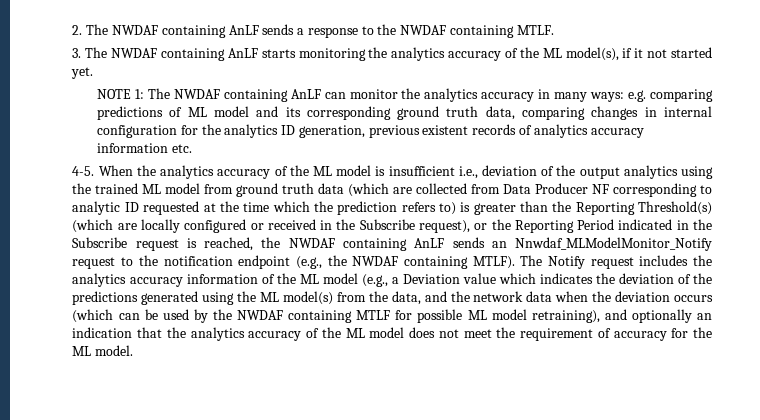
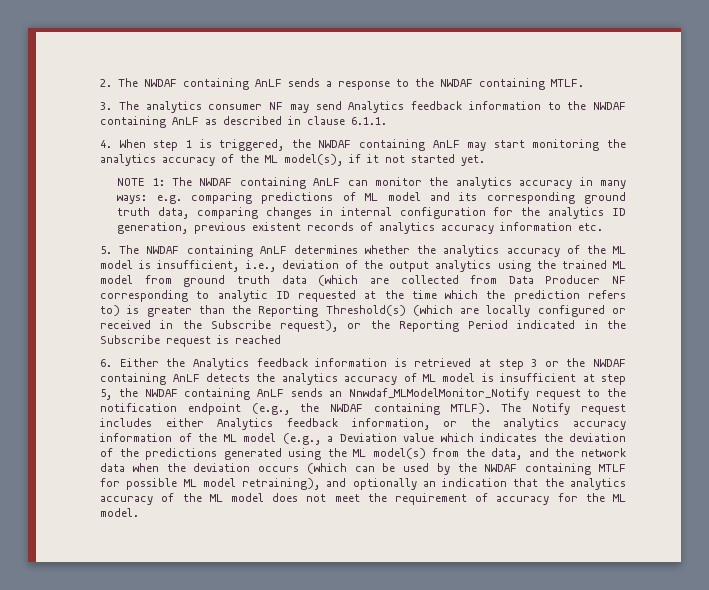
[111,48,296,61] NWDAF containing AnLF starts -> [145,101,627,113] [100,116,388,128] [100,139,525,151] analytics consumer NF may send Analytics feedback information to the NWDAF containing AnLF as described in clause 6.1.1. // 4. When step 1 is triggered, the NWDAF containing AnLF may start
[72,165,133,176] 4-5. When -> [100,245,411,257] 5. The NWDAF containing AnLF determines whether
[388,166,455,176] insufficient -> [157,260,240,272] insufficient,
[204,237,254,251] reached, -> [235,335,282,344] [100,358,626,370] [100,373,626,385] [100,389,113,400] reached // 6. Either the Analytics feedback information is retrieved at step 3 or the NWDAF containing AnLF detects the analytics accuracy of ML model is insufficient at step 5,
(689, 260) none -> [165,418,458,430] either Analytics feedback information, or

